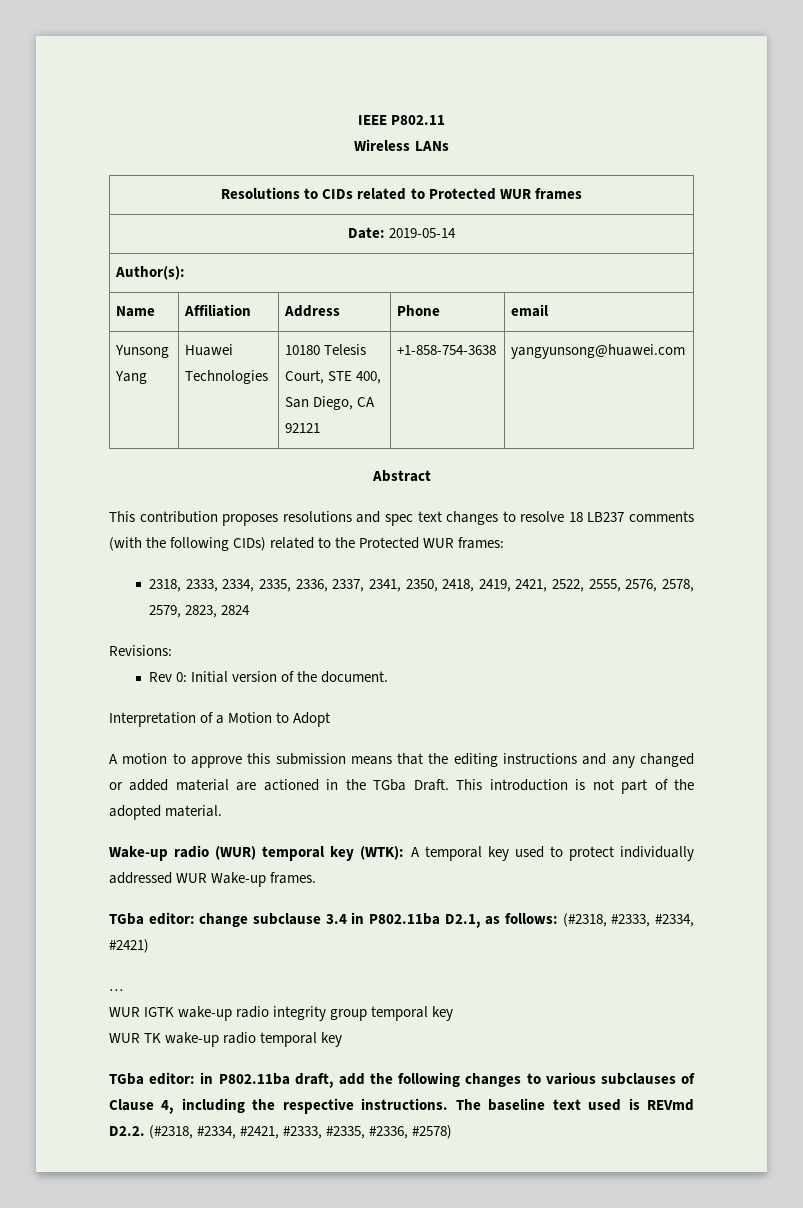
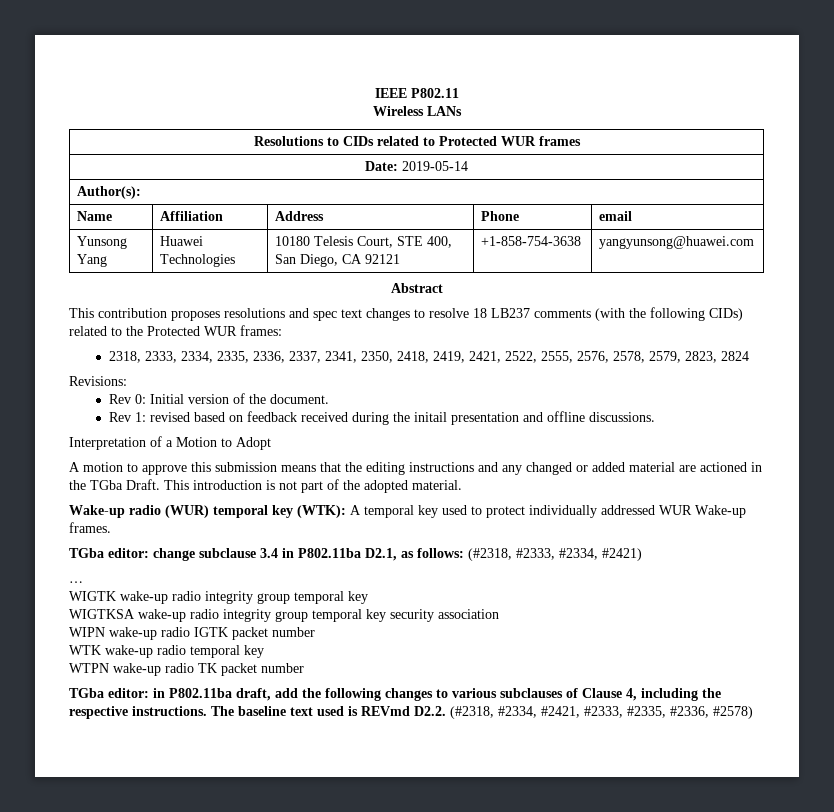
(389, 677) none -> [109,411,656,425] // Rev 1: revised based on feedback received during the initail presentation and offline discussions.
[109,1007,175,1017] WUR IGTK -> [69,591,116,601] WIGTK
[109,1032,343,1047] WUR TK wake-up radio temporal key -> [69,609,499,622] [69,627,315,640] [69,645,264,658] [69,663,304,676] WIGTKSA wake-up radio integrity group temporal key security association // WIPN wake-up radio IGTK packet number // WTK wake-up radio temporal key // WTPN wake-up radio TK packet number

